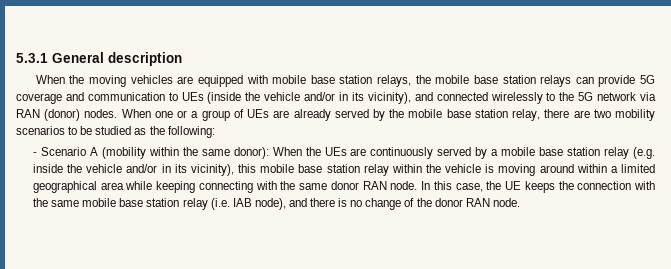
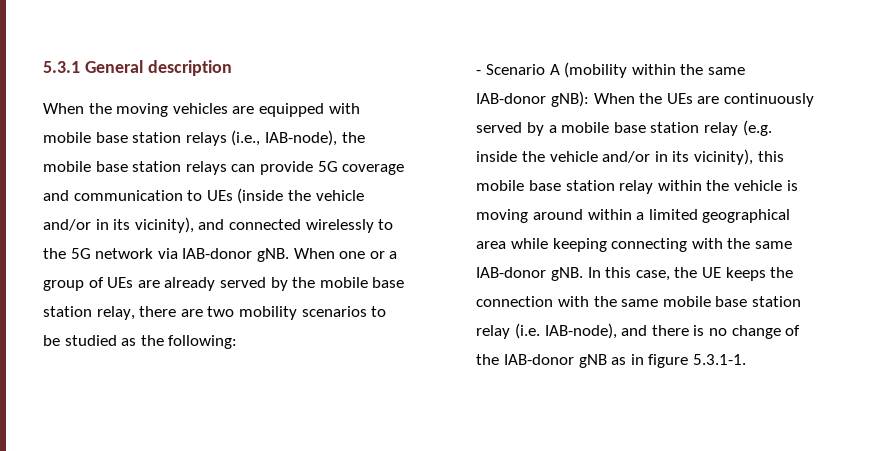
[377,75,412,87] relays, -> [185,130,337,146] relays (i.e., IAB-node),
[16,109,118,121] RAN (donor) nodes. -> [182,248,289,262] IAB-donor gNB.
[233,147,269,159] donor): -> [476,91,589,107] IAB-donor gNB):
[330,181,418,190] donor RAN node. -> [476,267,583,281] IAB-donor gNB.
[232,198,286,210] IAB node), -> [544,323,617,339] IAB-node),
[434,198,520,207] donor RAN node. -> [503,354,746,368] IAB-donor gNB as in figure 5.3.1-1.

